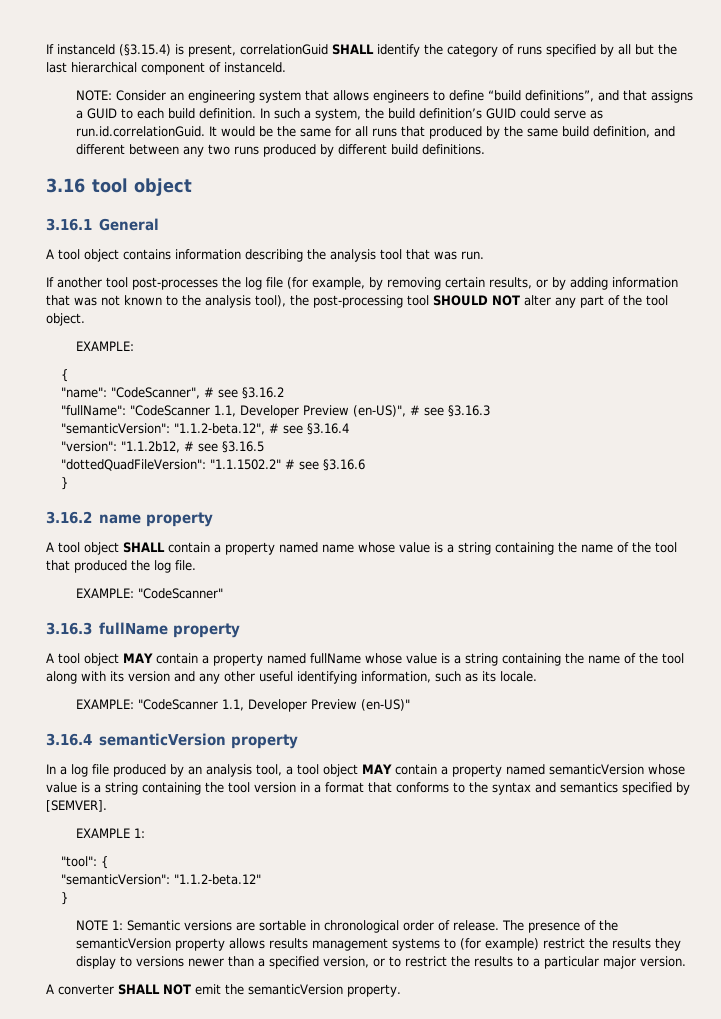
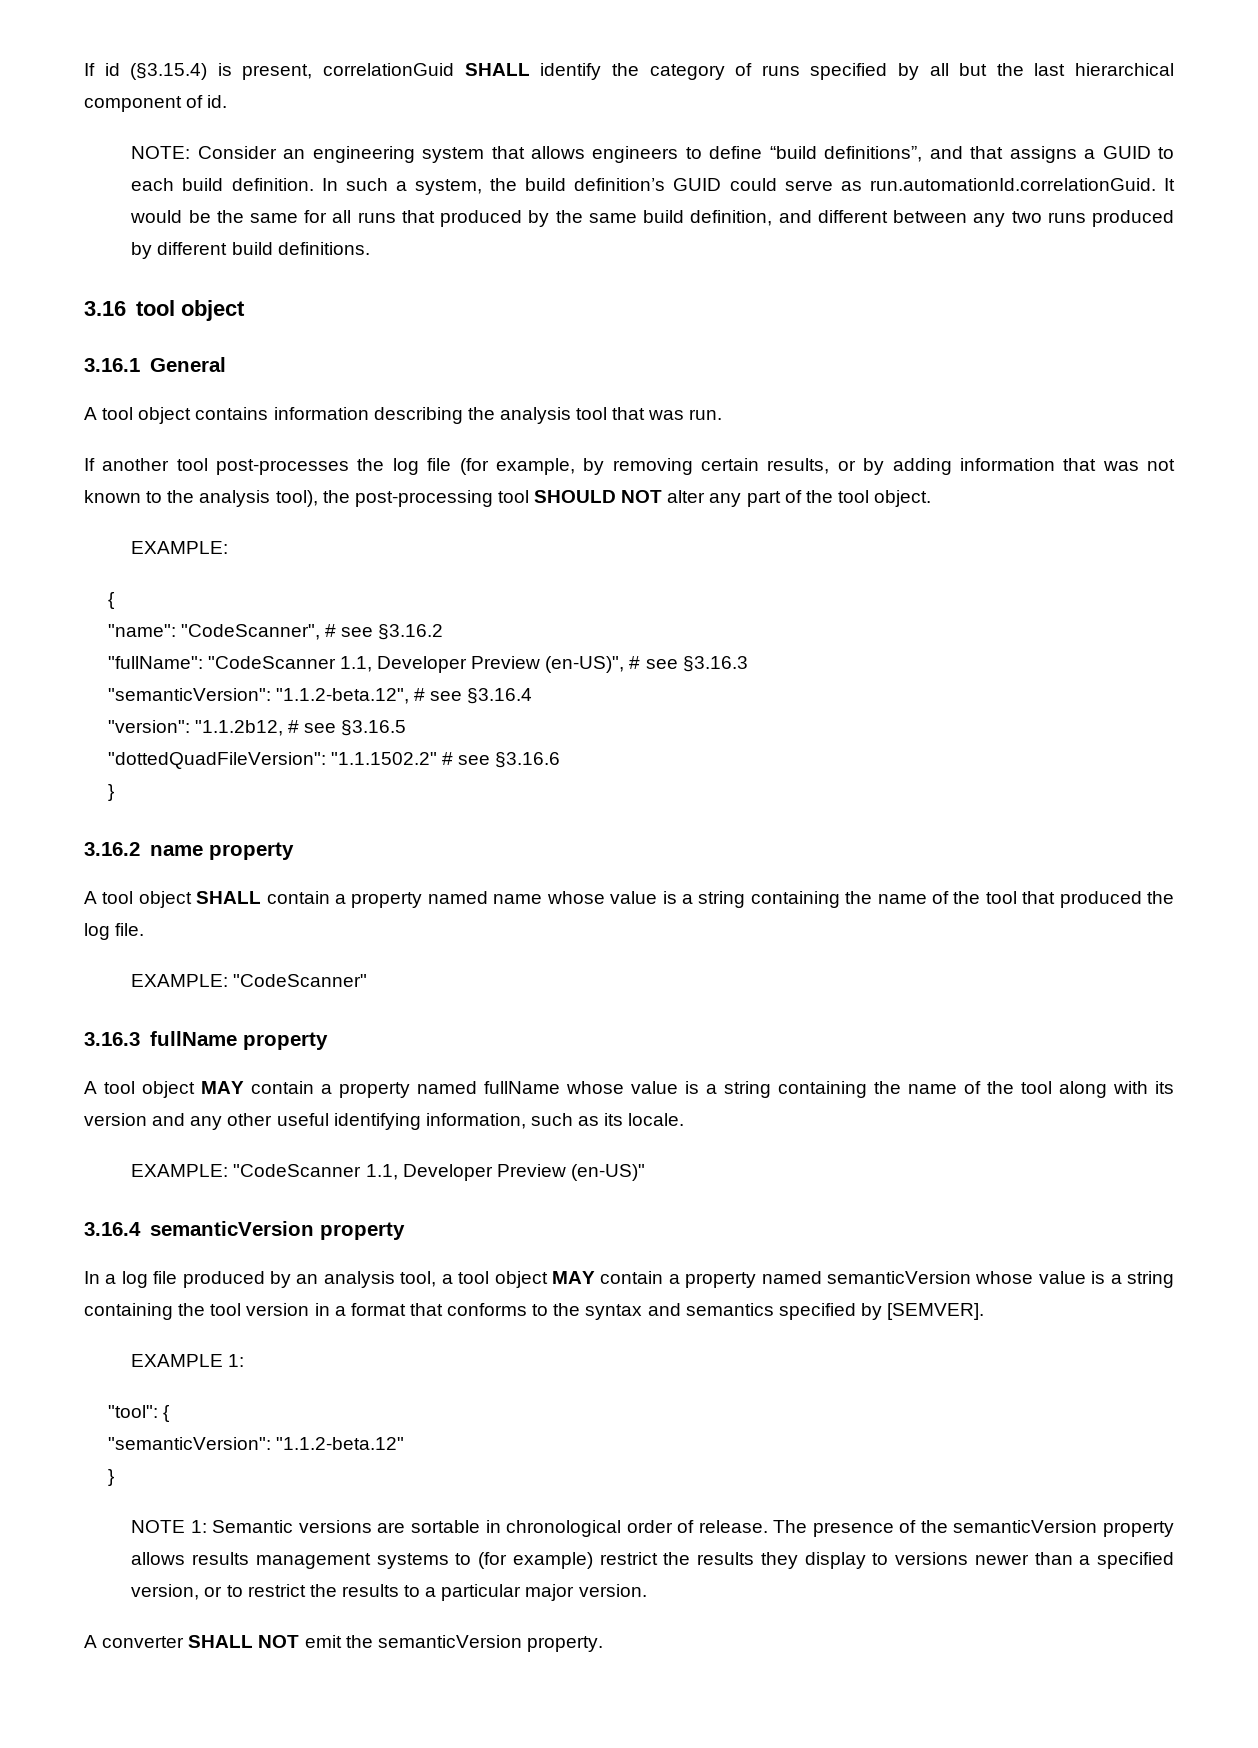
[46,44,115,55] If instanceId -> [84,63,120,76] If id
[224,62,286,73] instanceId. -> [207,95,228,108] id.
[76,126,206,137] run.id.correlationGuid. -> [869,178,1156,191] run.automationId.correlationGuid.

